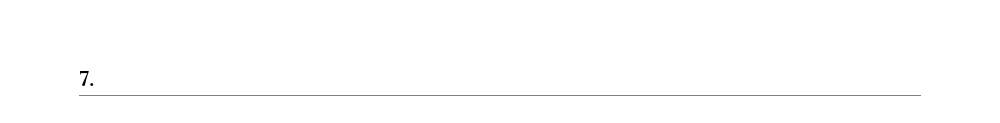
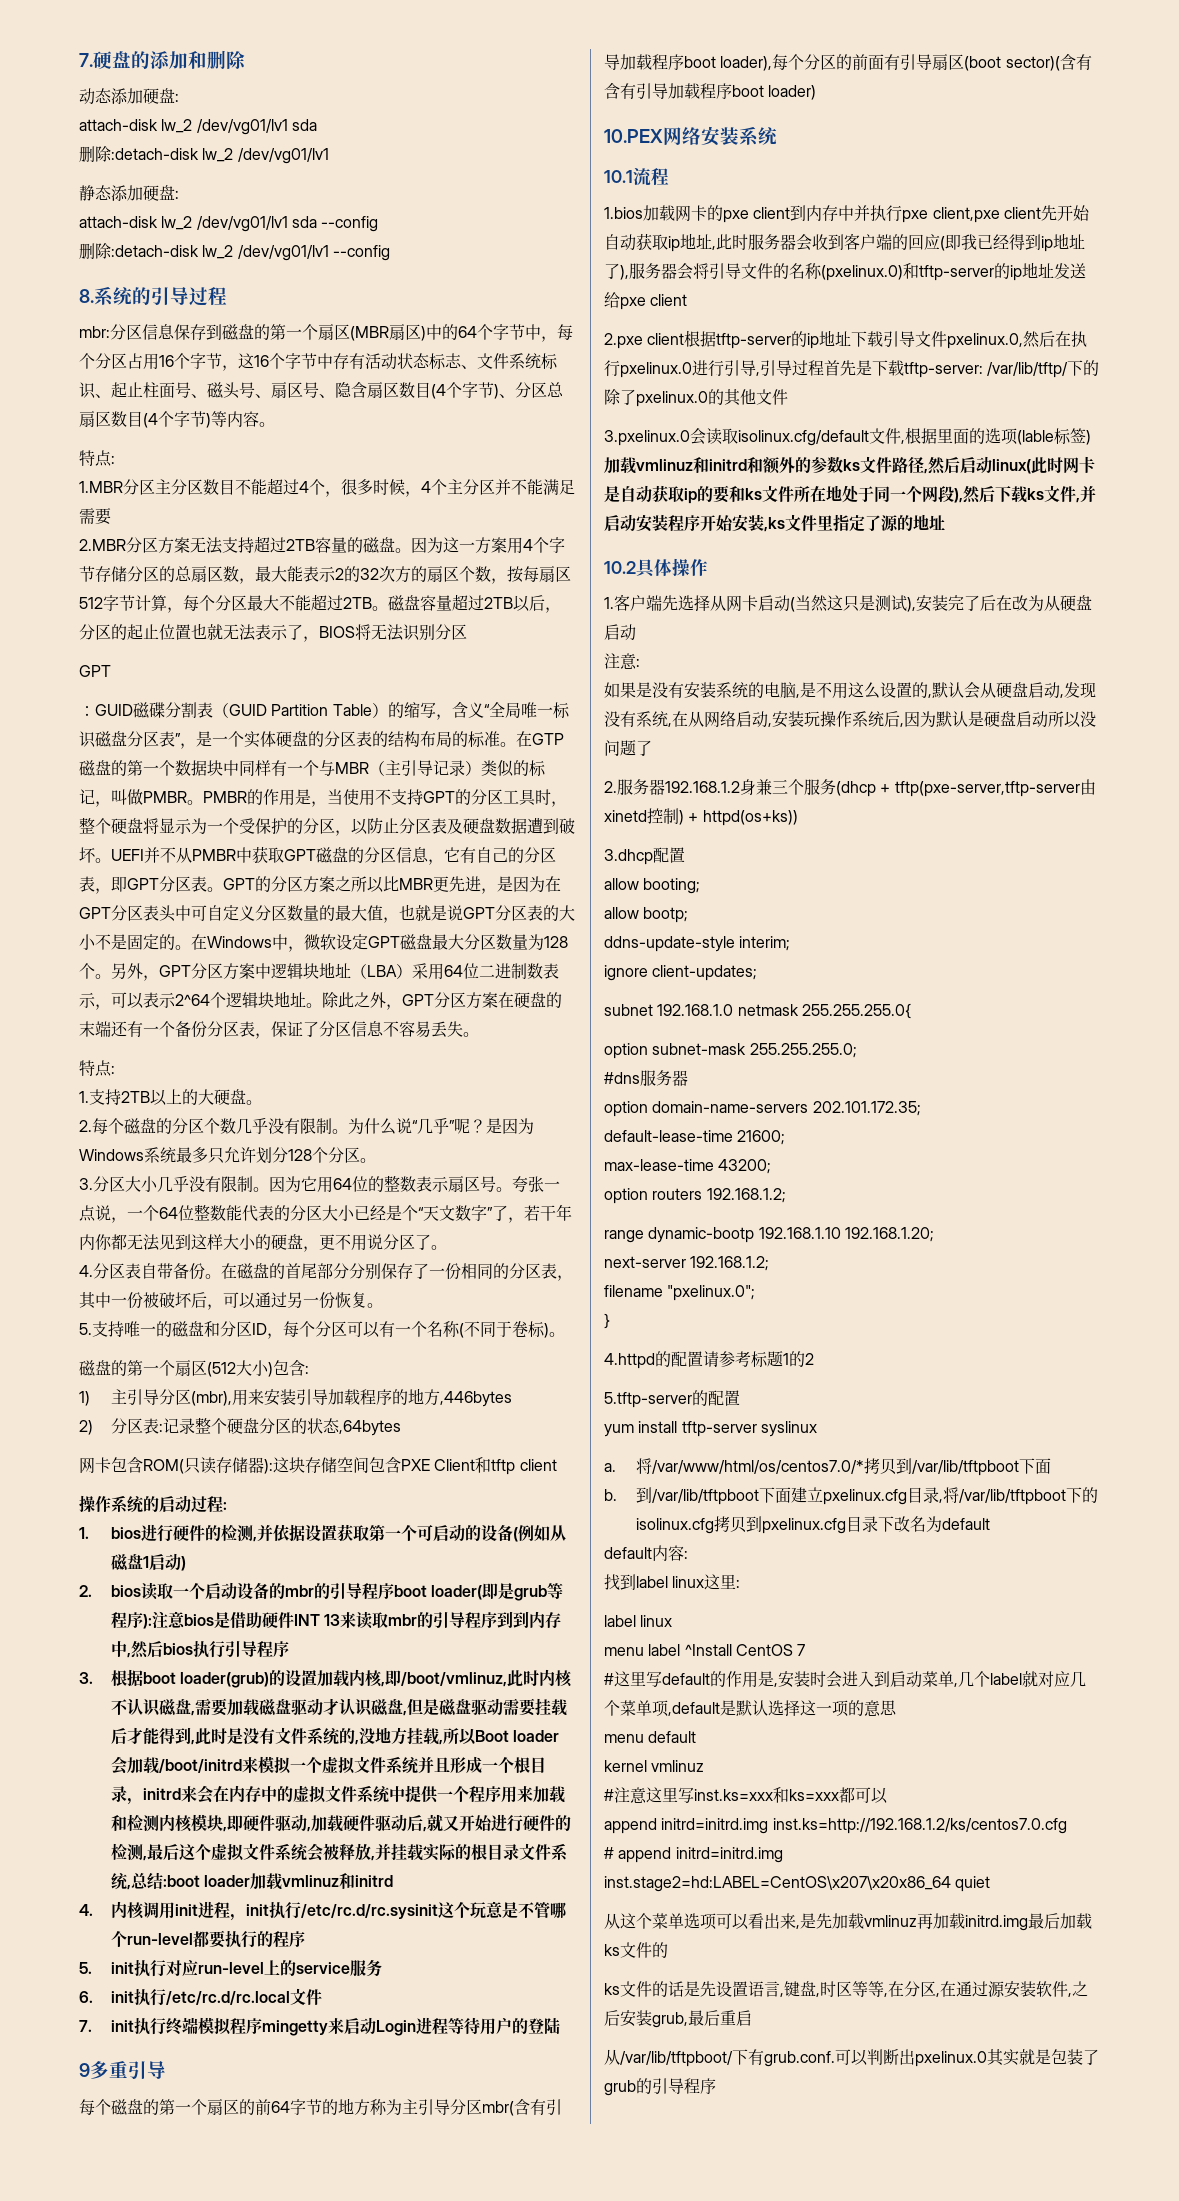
[79,71,95,86] 7. -> [79,50,246,70] [79,88,179,105] [79,119,317,135] [79,146,329,164] [79,185,179,201] [79,216,379,232] [79,243,390,261] [79,286,227,306] [79,324,573,342] [79,353,558,371] [79,382,564,399] [79,411,275,428] [79,450,115,467] [79,478,575,497] [79,508,111,525] [79,536,565,554] [79,566,571,584] [79,594,561,613] [79,623,467,642] [79,665,111,677] [79,702,570,720] [79,731,564,749] [79,760,546,777] [79,789,567,807] [79,817,575,836] [79,846,556,865] [79,876,561,894] [79,904,575,923] [79,934,568,952] [79,962,559,981] [79,991,562,1010] [79,1021,479,1039] [79,1060,115,1077] [79,1089,262,1106] [79,1118,534,1135] [79,1147,376,1164] [79,1175,560,1193] [79,1204,572,1223] [79,1234,447,1252] [79,1263,573,1281] [79,1292,383,1310] [79,1321,565,1339] [79,1360,309,1377] [79,1388,512,1407] [79,1417,401,1436] [79,1457,557,1475] [79,1495,227,1513] [79,1524,566,1542] [110,1553,186,1571] [79,1582,564,1601] [110,1611,562,1629] [110,1640,289,1658] [79,1669,573,1688] [110,1698,568,1717] [110,1727,560,1745] [110,1756,546,1775] [110,1785,566,1805] [110,1814,571,1832] [110,1843,568,1862] [110,1872,394,1890] [79,1901,566,1921] [110,1930,305,1948] [79,1959,382,1977] [79,1988,322,2006] [79,2017,560,2036] [79,2061,166,2080] [79,2098,562,2116] [604,54,1092,71] [604,83,817,100] [604,126,778,146] [604,168,669,186] [604,205,1090,223] [604,233,1085,252] [604,262,1086,281] [604,292,688,310] [604,330,1088,349] [604,360,1100,378] [604,389,788,407] [604,427,1091,446] [604,456,1095,474] [604,485,1096,504] [604,514,945,532] [604,558,708,578] [604,594,1092,612] [604,624,636,641] [604,653,640,670] [604,682,1096,699] [604,711,1096,728] [604,740,652,756] [604,779,1096,797] [604,808,798,826] [604,847,685,865] [604,878,701,894] [604,907,689,923] [604,936,791,952] [604,965,758,981] [604,1003,911,1019] [604,1043,857,1059] [604,1070,688,1086] [604,1101,921,1117] [604,1130,786,1145] [604,1159,772,1174] [604,1188,786,1204] [604,1227,934,1243] [604,1256,770,1271] [604,1285,756,1301] [604,1313,610,1329] [604,1351,814,1369] [604,1390,740,1408] [604,1421,817,1437] [604,1458,1051,1476] [604,1487,1098,1505] [635,1516,990,1534] [604,1545,688,1561] [604,1574,741,1591] [604,1615,673,1627] [604,1644,806,1656] [604,1671,1086,1688] [604,1700,897,1717] [604,1731,697,1743] [604,1760,705,1772] [604,1787,888,1804] [604,1818,1067,1834] [604,1847,783,1863] [604,1876,991,1892] [604,1913,1092,1931] [604,1942,668,1958] [604,1981,1088,1998] [604,2010,752,2028] [604,2049,1099,2067] [604,2078,716,2096] 7.硬盘的添加和删除 // 动态添加硬盘: // attach-disk lw_2 /dev/vg01/lv1 sda // 删除:detach-disk lw_2 /dev/vg01/lv1 // 静态添加硬盘: // attach-disk lw_2 /dev/vg01/lv1 sda --config // 删除:detach-disk lw_2 /dev/vg01/lv1 --config // 8.系统的引导过程 // mbr:分区信息保存到磁盘的第一个扇区(MBR扇区)中的64个字节中，每个分区占用16个字节，这16个字节中存有活动状态标志、文件系统标识、起止柱面号、磁头号、扇区号、隐含扇区数目(4个字节)、分区总扇区数目(4个字节)等内容。 // 特点: // 1.MBR分区主分区数目不能超过4个，很多时候，4个主分区并不能满足需要 // 2.MBR分区方案无法支持超过2TB容量的磁盘。因为这一方案用4个字节存储分区的总扇区数，最大能表示2的32次方的扇区个数，按每扇区512字节计算，每个分区最大不能超过2TB。磁盘容量超过2TB以后，分区的起止位置也就无法表示了，BIOS将无法识别分区 // GPT // ：GUID磁碟分割表（GUID Partition Table）的缩写，含义“全局唯一标识磁盘分区表”，是一个实体硬盘的分区表的结构布局的标准。在GTP磁盘的第一个数据块中同样有一个与MBR（主引导记录）类似的标记，叫做PMBR。PMBR的作用是，当使用不支持GPT的分区工具时，整个硬盘将显示为一个受保护的分区，以防止分区表及硬盘数据遭到破坏。UEFI并不从PMBR中获取GPT磁盘的分区信息，它有自己的分区表，即GPT分区表。GPT的分区方案之所以比MBR更先进，是因为在GPT分区表头中可自定义分区数量的最大值，也就是说GPT分区表的大小不是固定的。在Windows中，微软设定GPT磁盘最大分区数量为128个。另外，GPT分区方案中逻辑块地址（LBA）采用64位二进制数表示，可以表示2^64个逻辑块地址。除此之外，GPT分区方案在硬盘的末端还有一个备份分区表，保证了分区信息不容易丢失。 // 特点: // 1.支持2TB以上的大硬盘。 // 2.每个磁盘的分区个数几乎没有限制。为什么说“几乎”呢？是因为Windows系统最多只允许划分128个分区。 // 3.分区大小几乎没有限制。因为它用64位的整数表示扇区号。夸张一点说，一个64位整数能代表的分区大小已经是个“天文数字”了，若干年内你都无法见到这样大小的硬盘，更不用说分区了。 // 4.分区表自带备份。在磁盘的首尾部分分别保存了一份相同的分区表，其中一份被破坏后，可以通过另一份恢复。 // 5.支持唯一的磁盘和分区ID，每个分区可以有一个名称(不同于卷标)。 // 磁盘的第一个扇区(512大小)包含: // 1)主引导分区(mbr),用来安装引导加载程序的地方,446bytes // 2)分区表:记录整个硬盘分区的状态,64bytes // 网卡包含ROM(只读存储器):这块存储空间包含PXE Client和tftp client // 操作系统的启动过程: // 1. bios进行硬件的检测,并依据设置获取第一个可启动的设备(例如从磁盘1启动) // 2. bios读取一个启动设备的mbr的引导程序boot loader(即是grub等程序):注意bios是借助硬件INT 13来读取mbr的引导程序到到内存中,然后bios执行引导程序 // 3.根据boot loader(grub)的设置加载内核,即/boot/vmlinuz,此时内核不认识磁盘,需要加载磁盘驱动才认识磁盘,但是磁盘驱动需要挂载后才能得到,此时是没有文件系统的,没地方挂载,所以Boot loader会加载/boot/initrd来模拟一个虚拟文件系统并且形成一个根目录，initrd来会在内存中的虚拟文件系统中提供一个程序用来加载和检测内核模块,即硬件驱动,加载硬件驱动后,就又开始进行硬件的检测,最后这个虚拟文件系统会被释放,并挂载实际的根目录文件系统,总结:boot loader加载vmlinuz和initrd // 4.内核调用init进程，init执行/etc/rc.d/rc.sysinit这个玩意是不管哪个run-level都要执行的程序 // 5. init执行对应run-level上的service服务 // 6. init执行/etc/rc.d/rc.local文件 // 7. init执行终端模拟程序mingetty来启动Login进程等待用户的登陆 // 9多重引导 // 每个磁盘的第一个扇区的前64字节的地方称为主引导分区mbr(含有引导加载程序boot loader),每个分区的前面有引导扇区(boot sector)(含有含有引导加载程序boot loader) // 10.PEX网络安装系统 // 10.1流程 // 1.bios加载网卡的pxe client到内存中并执行pxe client,pxe client先开始自动获取ip地址,此时服务器会收到客户端的回应(即我已经得到ip地址了),服务器会将引导文件的名称(pxelinux.0)和tftp-server的ip地址发送给pxe client // 2.pxe client根据tftp-server的ip地址下载引导文件pxelinux.0,然后在执行pxelinux.0进行引导,引导过程首先是下载tftp-server: /var/lib/tftp/下的除了pxelinux.0的其他文件 // 3.pxelinux.0会读取isolinux.cfg/default文件,根据里面的选项(lable标签)加载vmlinuz和initrd和额外的参数ks文件路径,然后启动linux(此时网卡是自动获取ip的要和ks文件所在地处于同一个网段),然后下载ks文件,并启动安装程序开始安装,ks文件里指定了源的地址 // 10.2具体操作 // 1.客户端先选择从网卡启动(当然这只是测试),安装完了后在改为从硬盘启动 // 注意: // 如果是没有安装系统的电脑,是不用这么设置的,默认会从硬盘启动,发现没有系统,在从网络启动,安装玩操作系统后,因为默认是硬盘启动所以没问题了 // 2.服务器192.168.1.2身兼三个服务(dhcp + tftp(pxe-server,tftp-server由xinetd控制) + httpd(os+ks)) // 3.dhcp配置 // allow booting; // allow bootp; // ddns-update-style interim; // ignore client-updates; // subnet 192.168.1.0 netmask 255.255.255.0{ // option subnet-mask 255.255.255.0; // #dns服务器 // option domain-name-servers 202.101.172.35; // default-lease-time 21600; // max-lease-time 43200; // option routers 192.168.1.2; // range dynamic-bootp 192.168.1.10 192.168.1.20; // next-server 192.168.1.2; // filename "pxelinux.0"; // } // 4.httpd的配置请参考标题1的2 // 5.tftp-server的配置 // yum install tftp-server syslinux // a.将/var/www/html/os/centos7.0/*拷贝到/var/lib/tftpboot下面 // b.到/var/lib/tftpboot下面建立pxelinux.cfg目录,将/var/lib/tftpboot下的isolinux.cfg拷贝到pxelinux.cfg目录下改名为default // default内容: // 找到label linux这里: // label linux // menu label ^Install CentOS 7 // #这里写default的作用是,安装时会进入到启动菜单,几个label就对应几个菜单项,default是默认选择这一项的意思 // menu default // kernel vmlinuz // #注意这里写inst.ks=xxx和ks=xxx都可以 // append initrd=initrd.img inst.ks=http://192.168.1.2/ks/centos7.0.cfg // # append initrd=initrd.img inst.stage2=hd:LABEL=CentOS\x207\x20x86_64 quiet // 从这个菜单选项可以看出来,是先加载vmlinuz再加载initrd.img最后加载ks文件的 // ks文件的话是先设置语言,键盘,时区等等,在分区,在通过源安装软件,之后安装grub,最后重启 // 从/var/lib/tftpboot/下有grub.conf.可以判断出pxelinux.0其实就是包装了grub的引导程序

